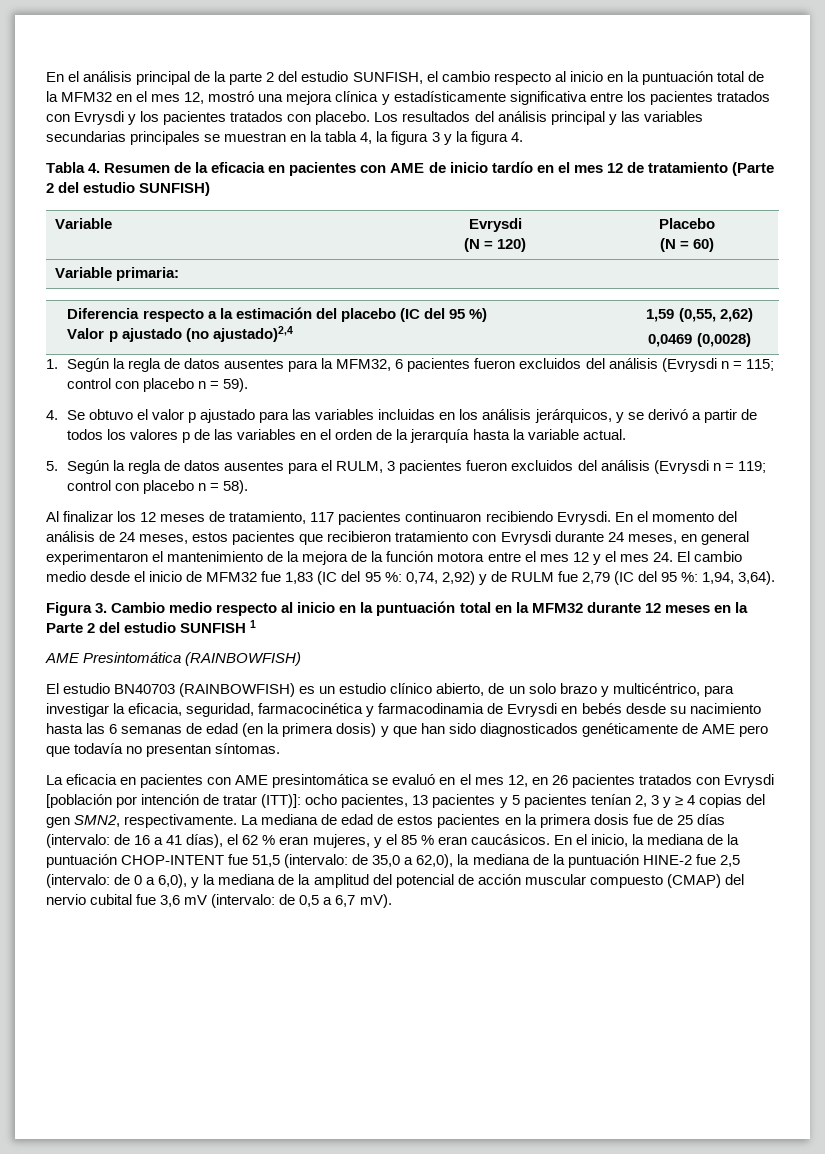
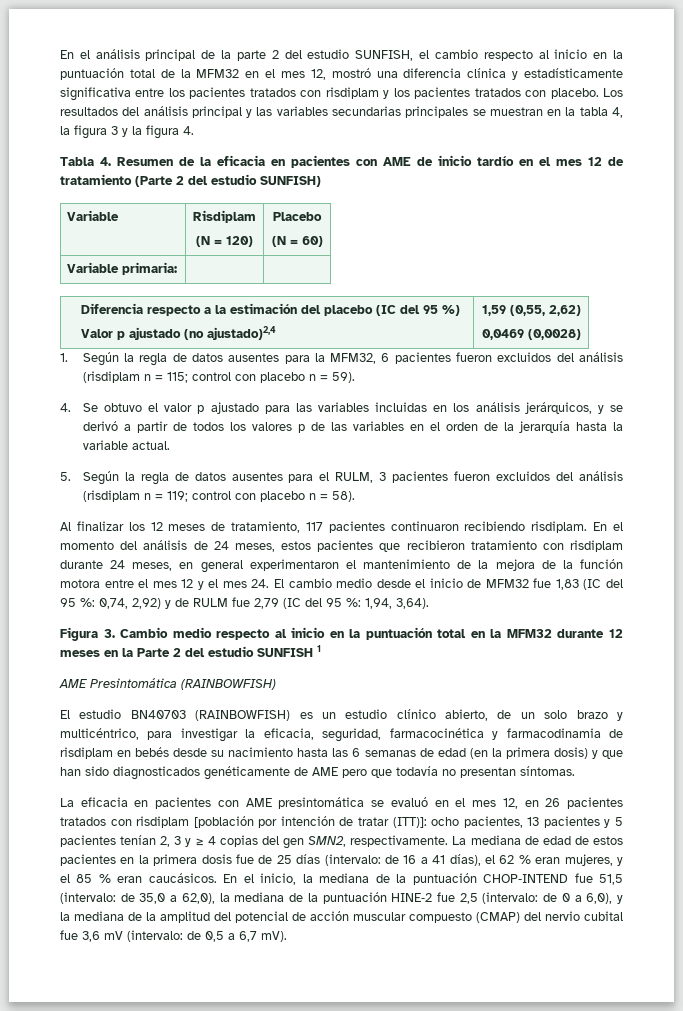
[286,91,333,105] mejora -> [403,68,462,78] diferencia
[74,111,125,125] Evrysdi -> [325,87,379,99] risdiplam
[468,218,522,232] Evrysdi -> [193,210,256,223] Risdiplam
[661,358,717,372] (Evrysdi -> [82,371,140,383] (risdiplam
[653,460,709,474] (Evrysdi -> [82,490,140,502] (risdiplam
[556,511,611,525] Evrysdi. -> [531,521,588,533] risdiplam.
[500,531,551,545] Evrysdi -> [570,540,623,552] risdiplam
[507,703,558,717] Evrysdi -> [60,747,113,759] risdiplam
[723,774,774,788] Evrysdi -> [136,816,190,828] risdiplam
[121,855,225,865] CHOP‑INTENT -> [483,874,569,883] CHOP‑INTEND

